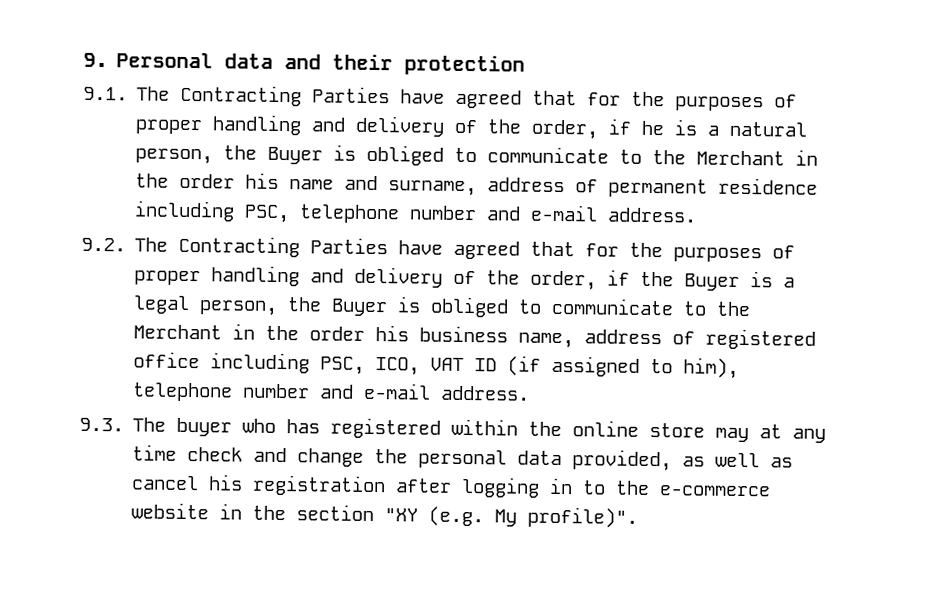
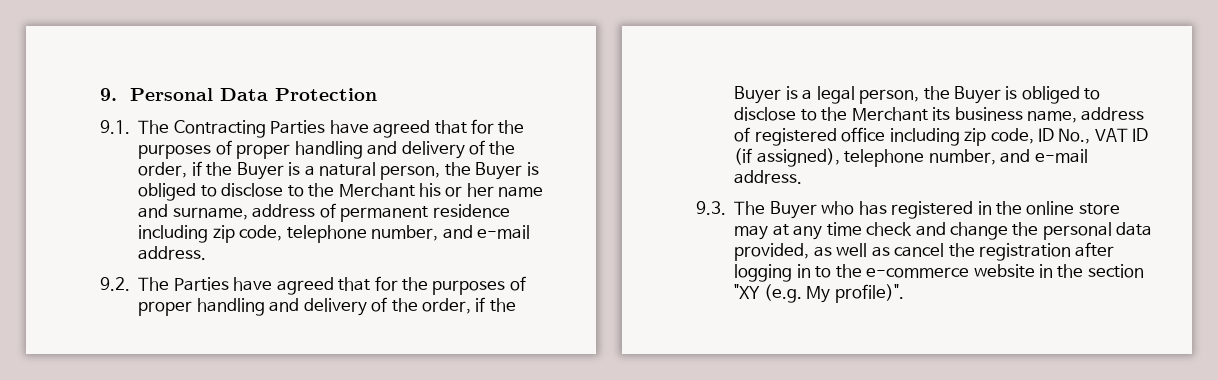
[224,53,526,76] data and their protection -> [220,88,378,101] Data Protection
[641,120,665,136] he -> [206,162,284,180] the Buyer
[487,146,819,166] [135,172,280,189] communicate to the Merchant in the order his -> [221,183,494,197] disclose to the Merchant his or her
[244,204,478,224] PSC, telephone number -> [212,225,439,243] zip code, telephone number,
[178,235,301,258] Contracting -> (170, 284) none
[551,297,752,317] [133,323,410,342] communicate to the Merchant in the order his -> [734,107,951,121] disclose to the Merchant its
[320,355,740,379] [132,382,311,402] PSC, ICO, VAT ID (if assigned to him), telephone number -> [964,128,1149,146] [734,148,996,167] zip code, ID No., VAT ID (if assigned), telephone number,
[176,417,233,437] buyer -> [769,201,817,219] Buyer
[451,418,519,436] within -> [977,201,992,215] in
[208,474,244,491] his -> [948,243,975,257] the

